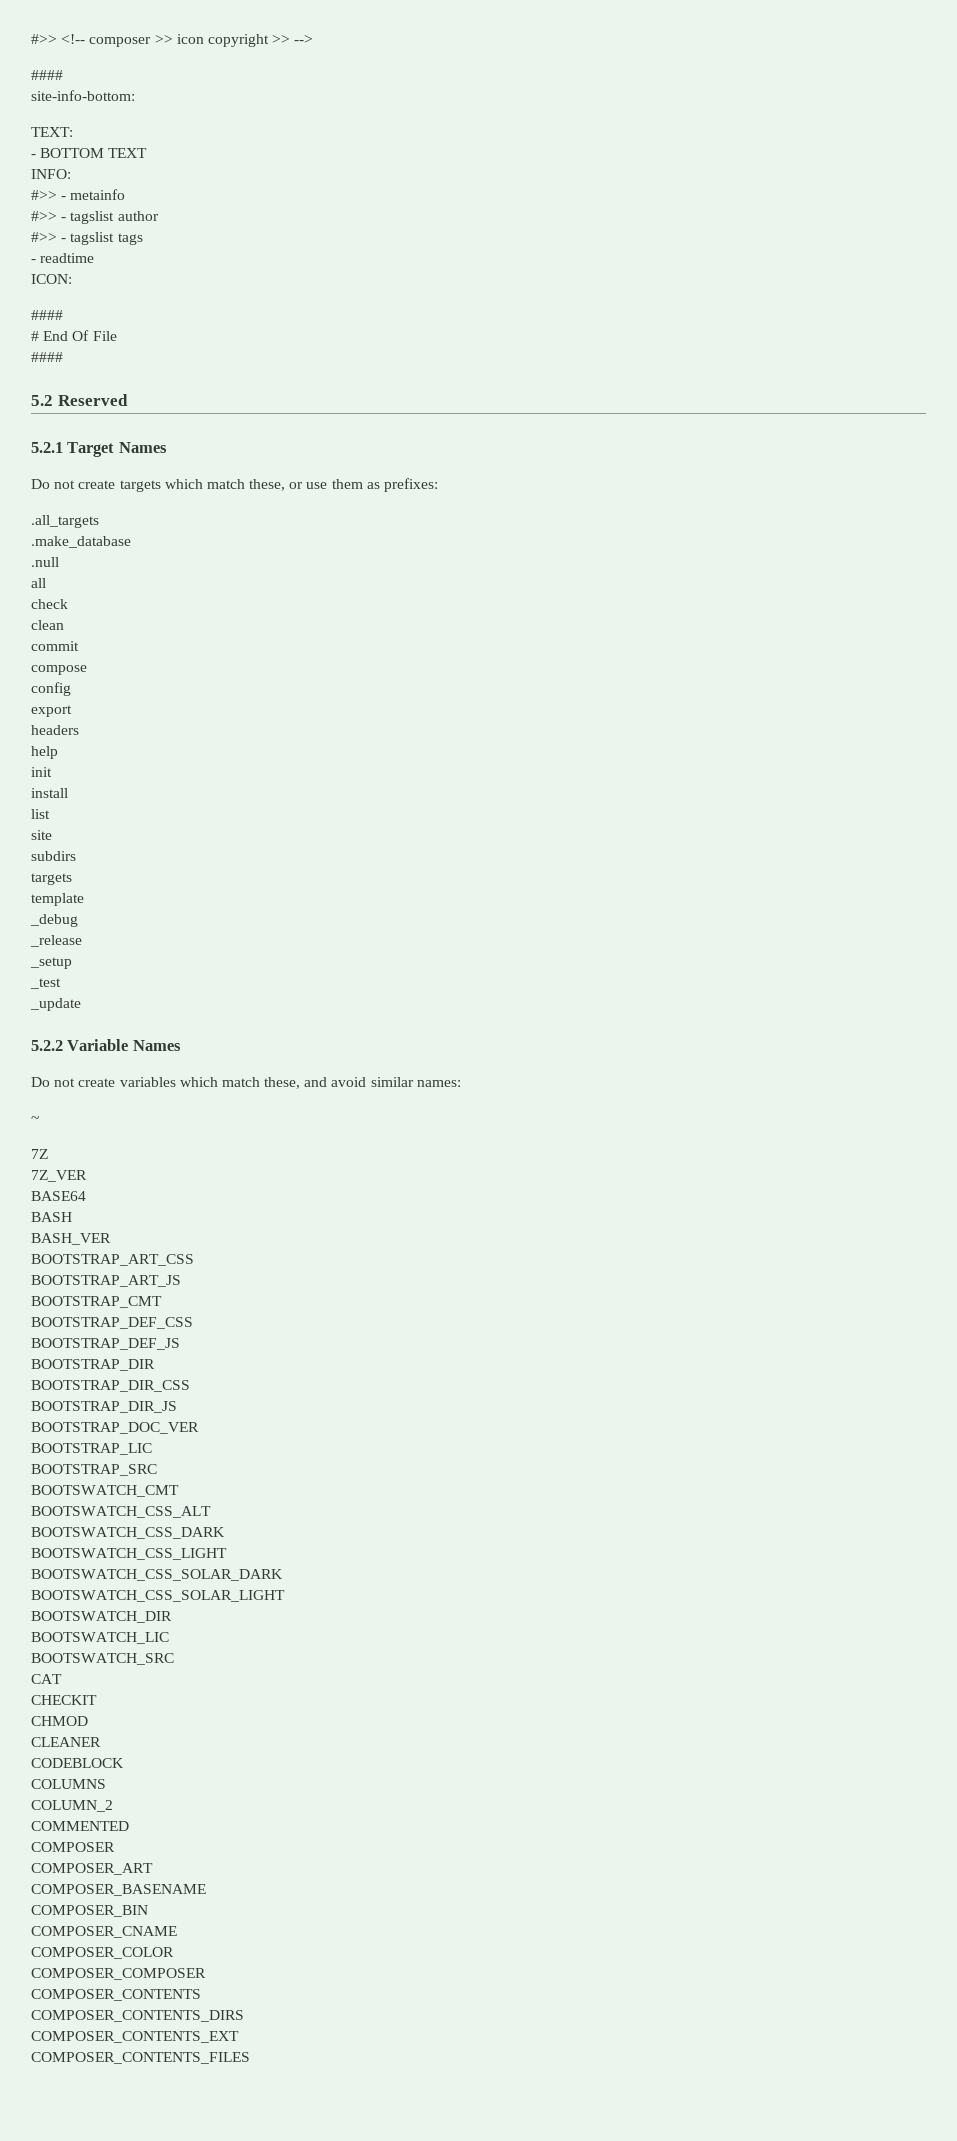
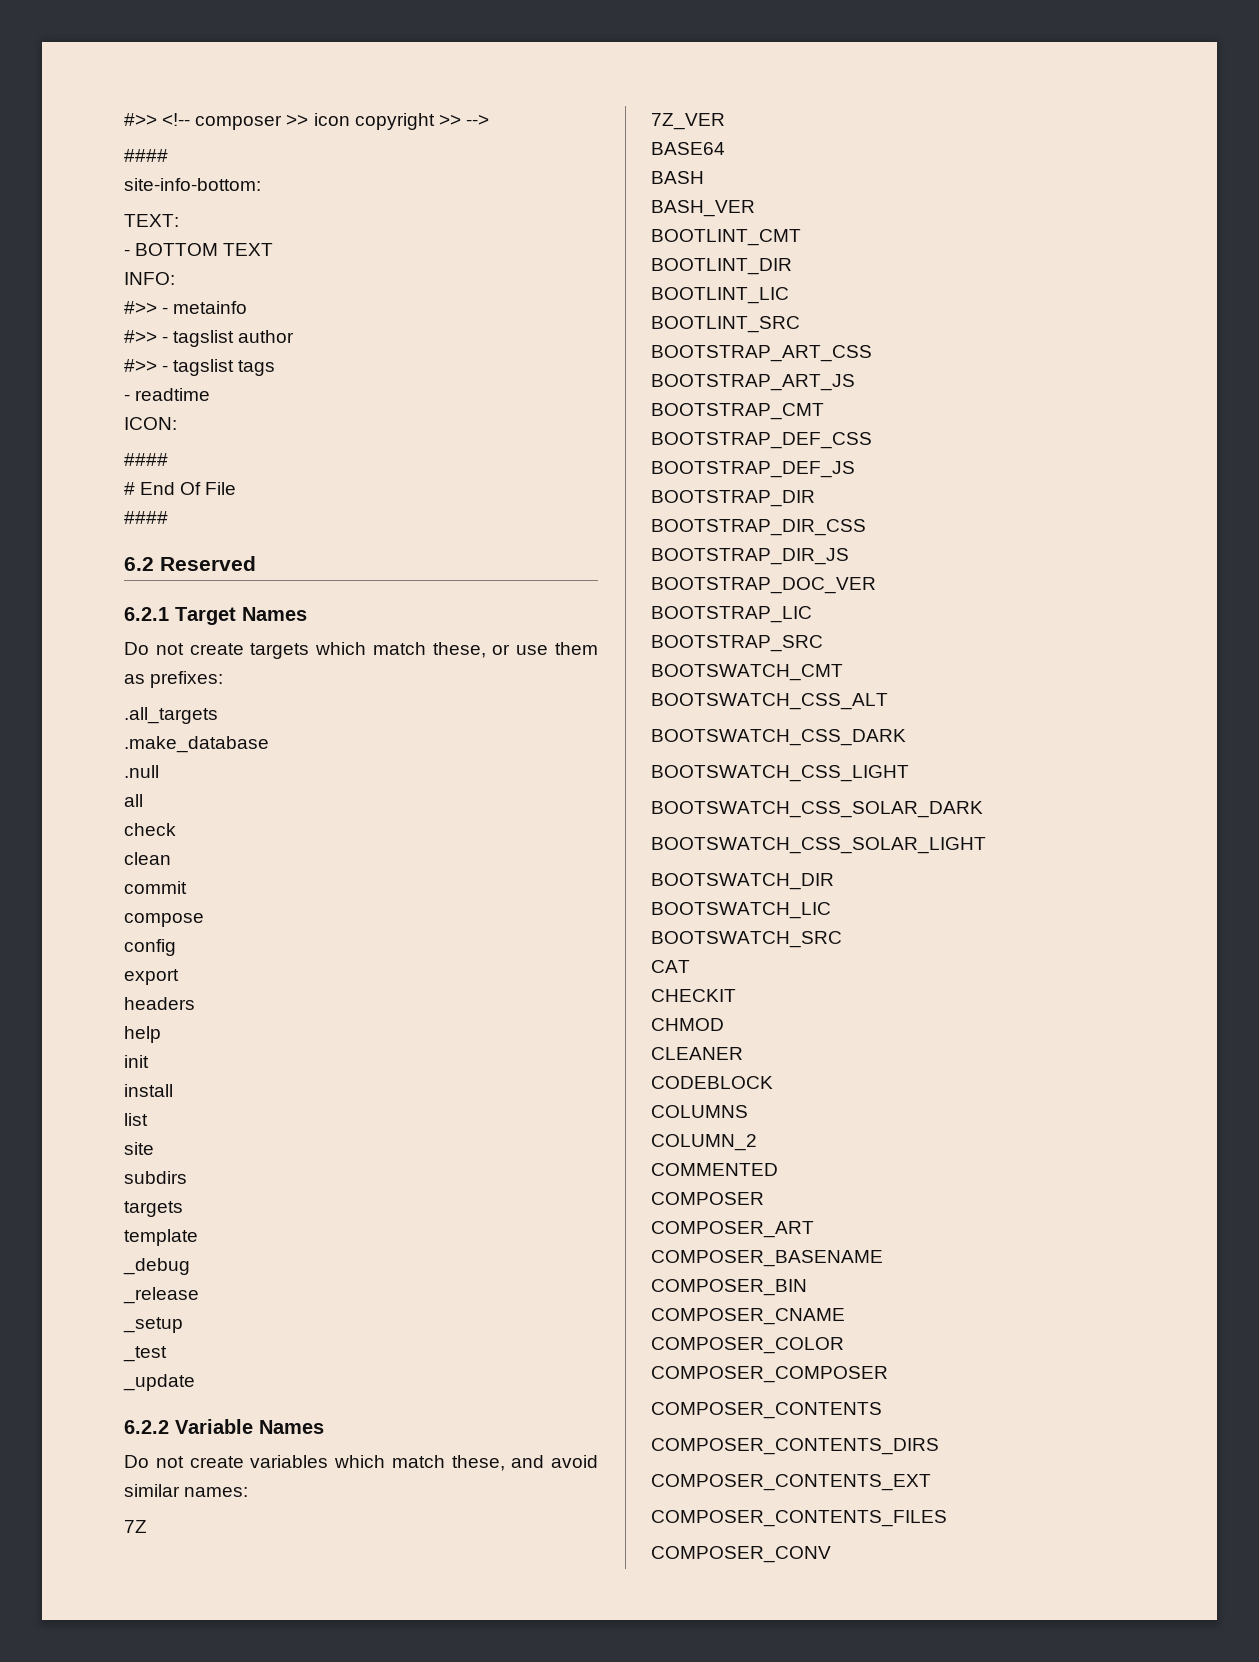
[31,395,53,406] 5.2 -> [124,557,154,571] 6.2
[31,442,63,453] 5.2.1 -> [124,607,169,621] 6.2.1
[31,1040,63,1051] 5.2.2 -> [124,1420,169,1434] 6.2.2
[31,1116,39,1123] // ~ -> (249, 1492) none
(111, 1239) none -> [651,229,801,246] [651,258,792,275] [651,287,789,304] [651,316,800,333] // BOOTLINT_CMT // BOOTLINT_DIR // BOOTLINT_LIC // BOOTLINT_SRC
(250, 2058) none -> [651,1546,831,1563] // COMPOSER_CONV

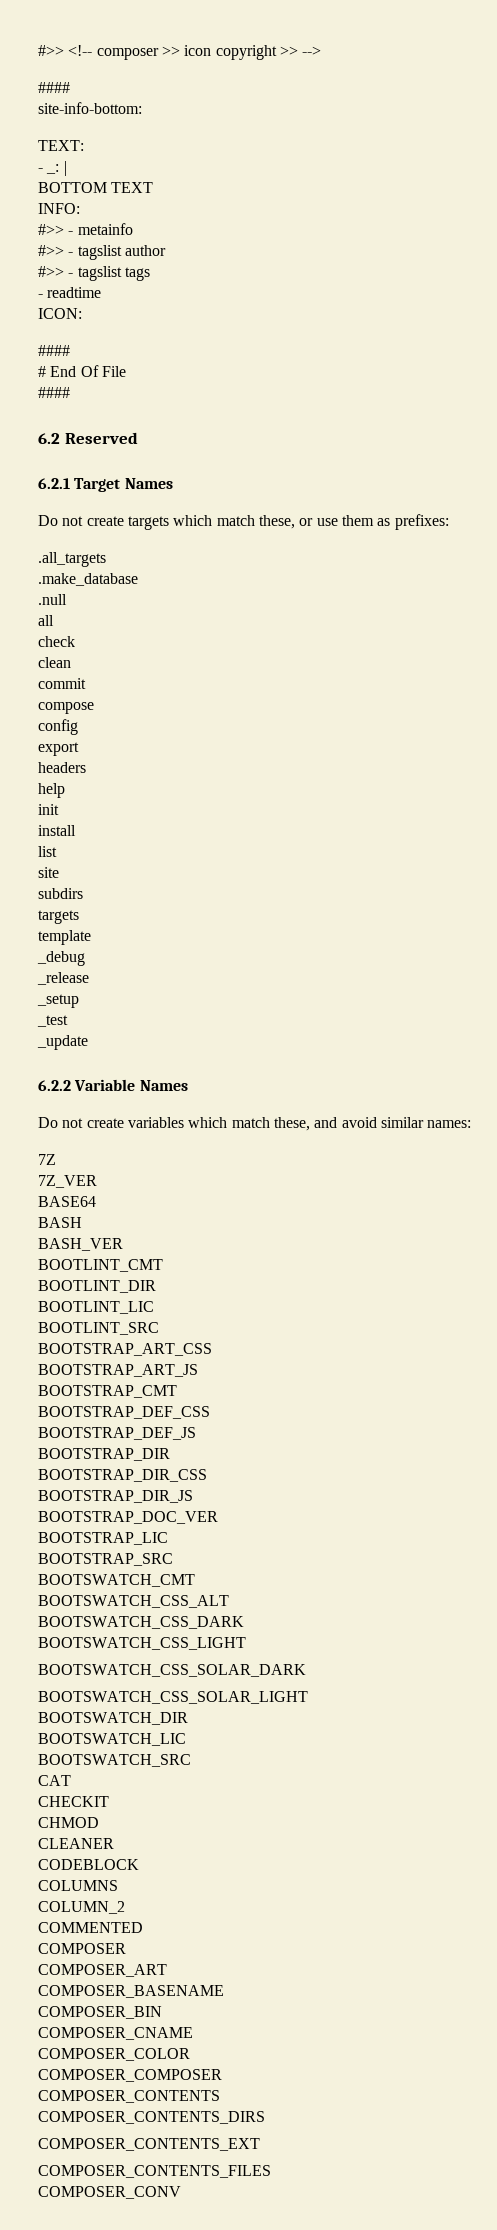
(130, 252) none -> [46,161,67,176] _: | //

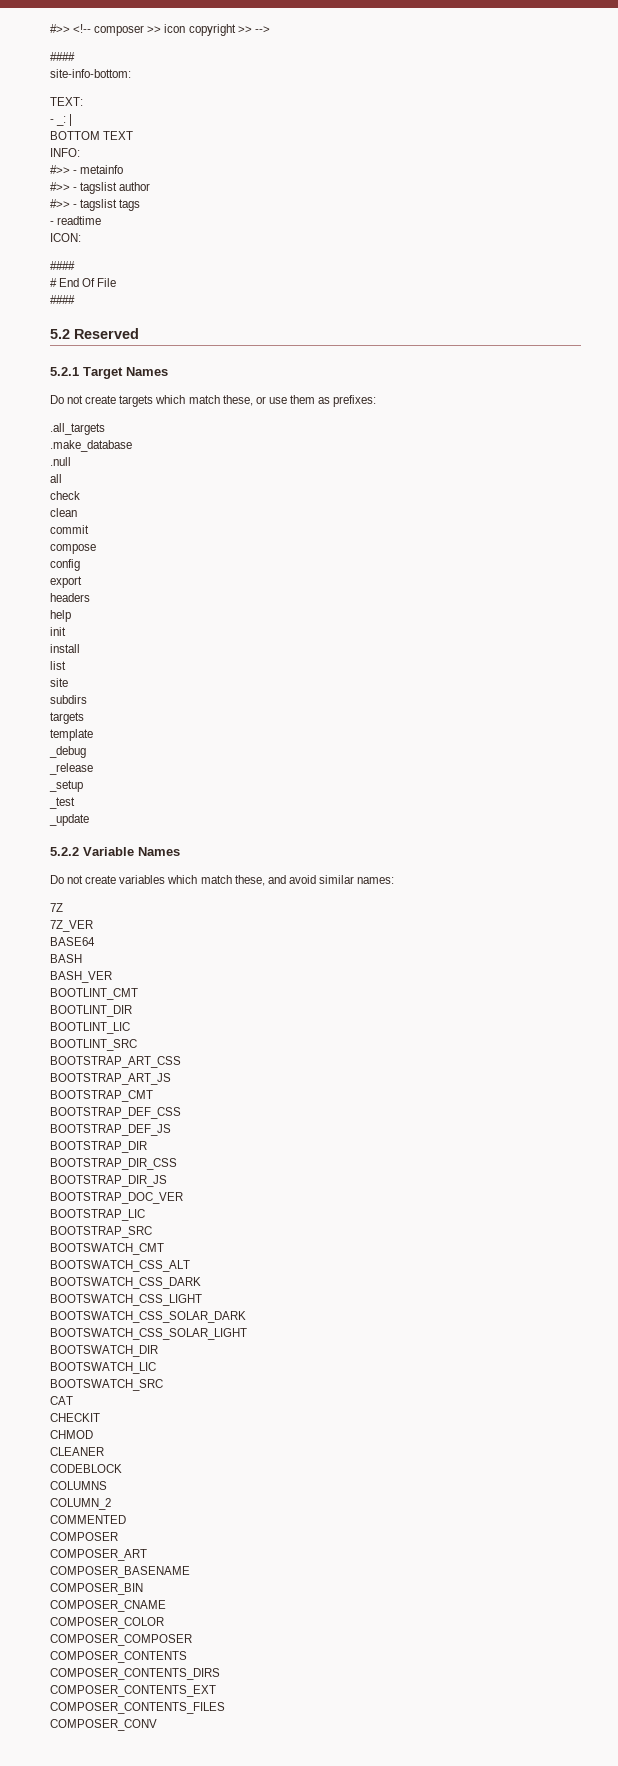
[38,433,60,444] 6.2 -> [50,329,70,339] 5.2
[38,478,70,489] 6.2.1 -> [50,367,79,376] 5.2.1
[38,1080,71,1091] 6.2.2 -> [50,847,79,856] 5.2.2

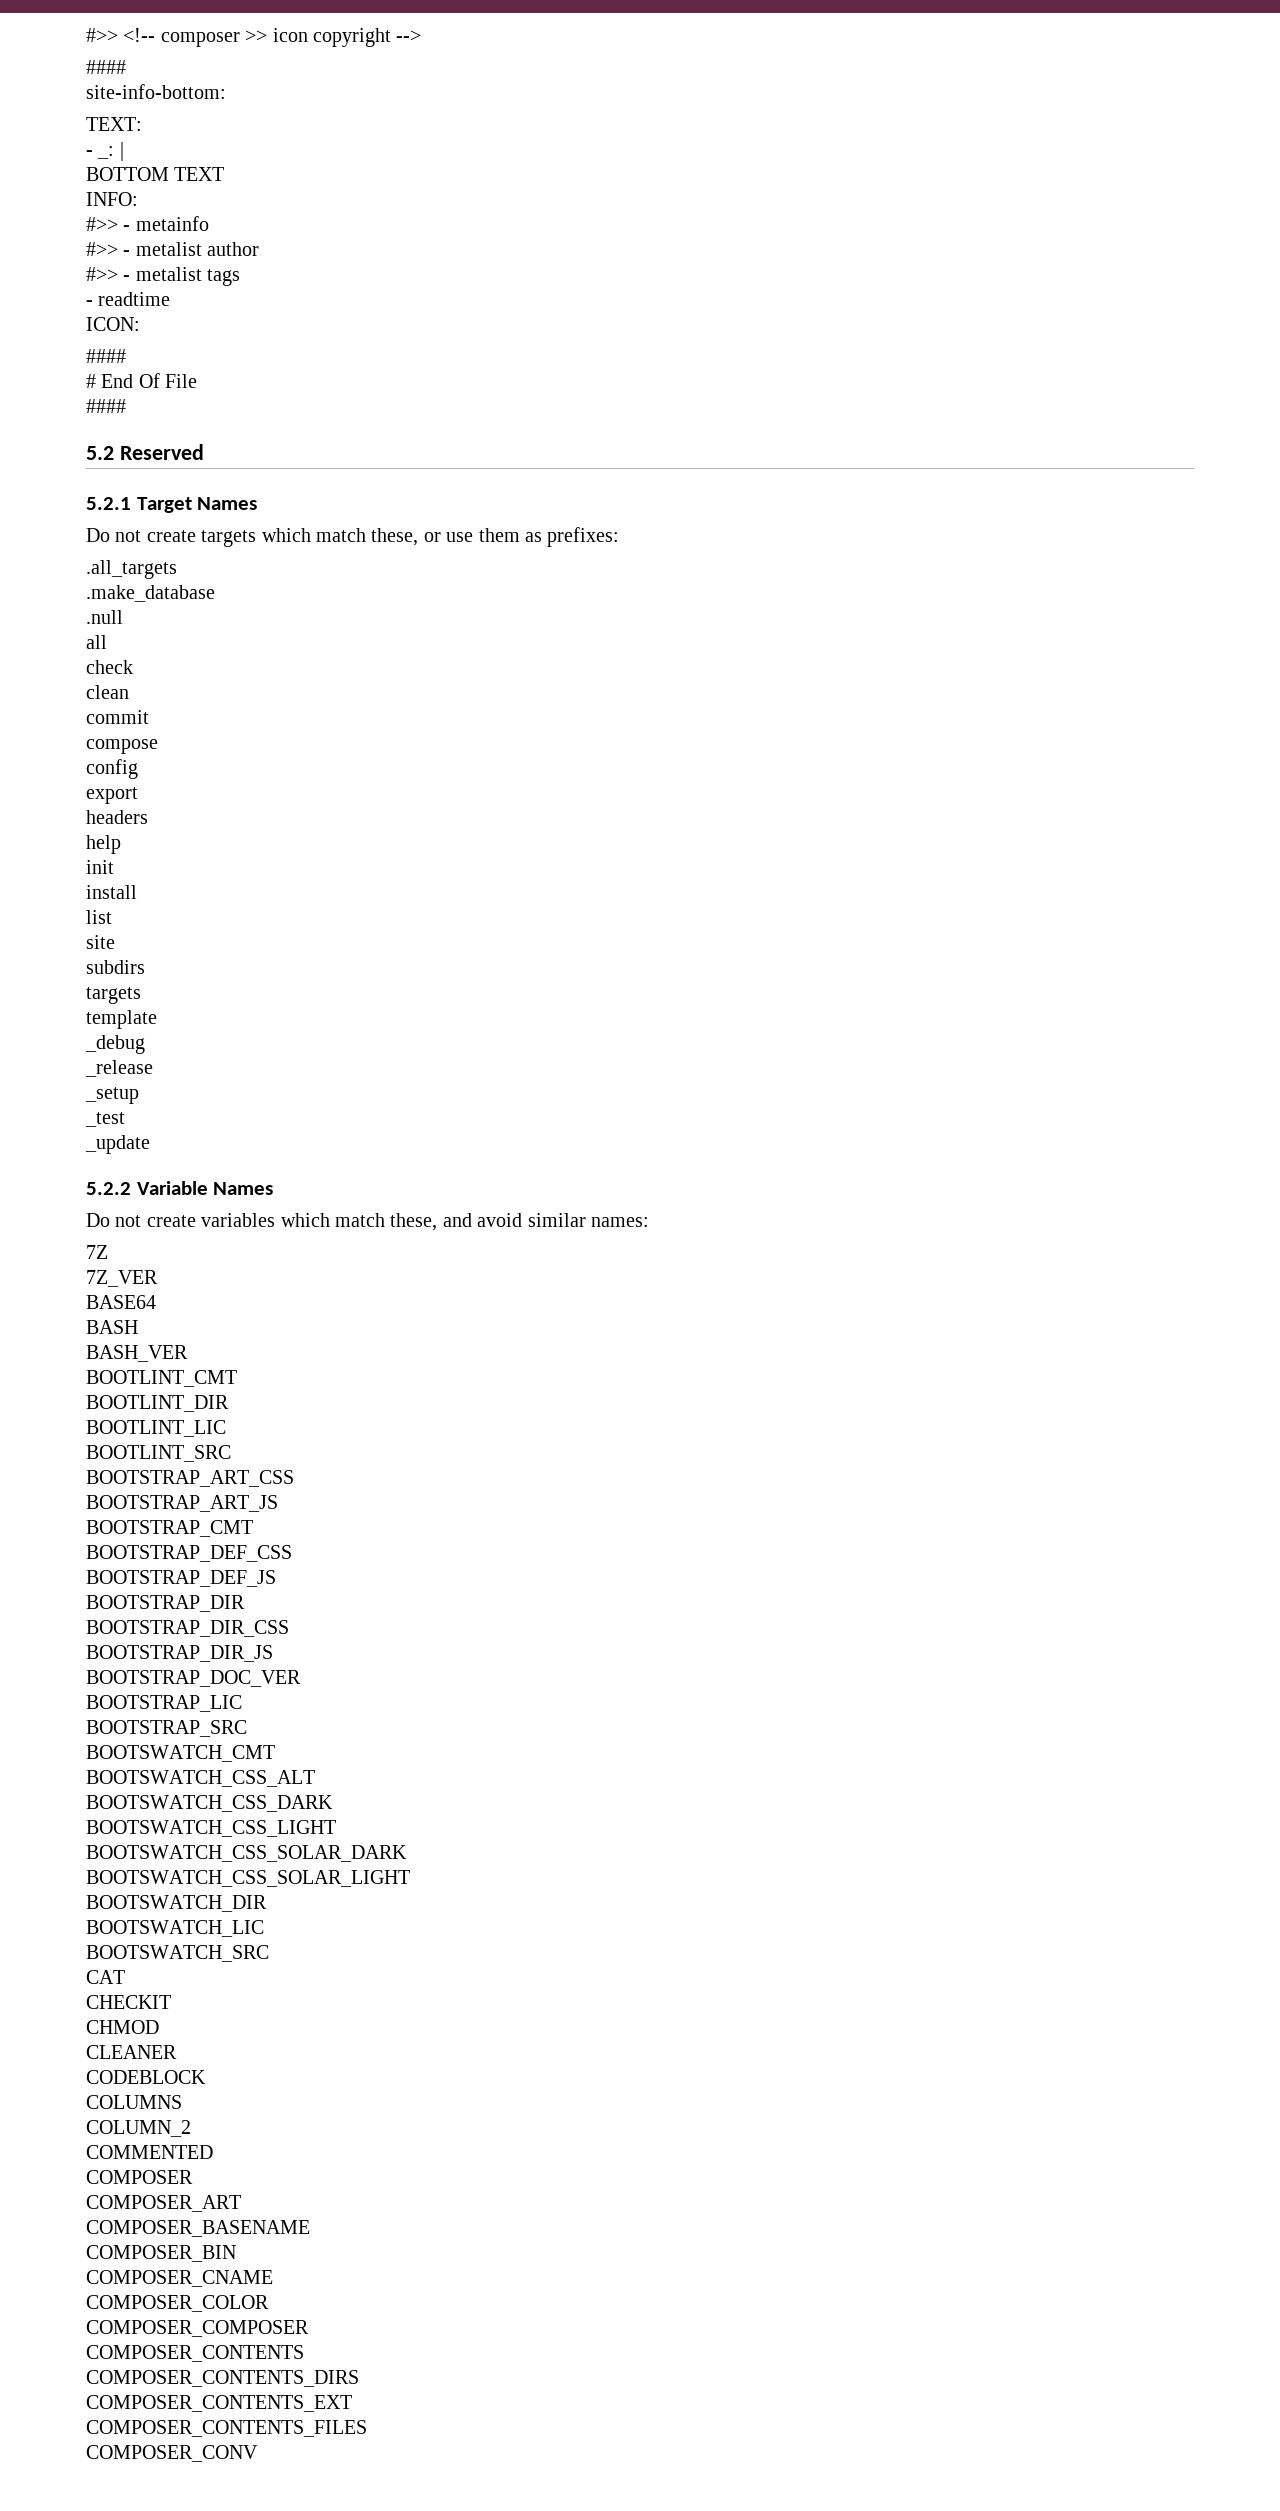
[237,26,252,33] >> -> (391, 37) none
[80,182,118,194] tagslist -> [135,242,202,256] metalist
[80,199,118,211] tagslist -> [135,267,202,281] metalist

